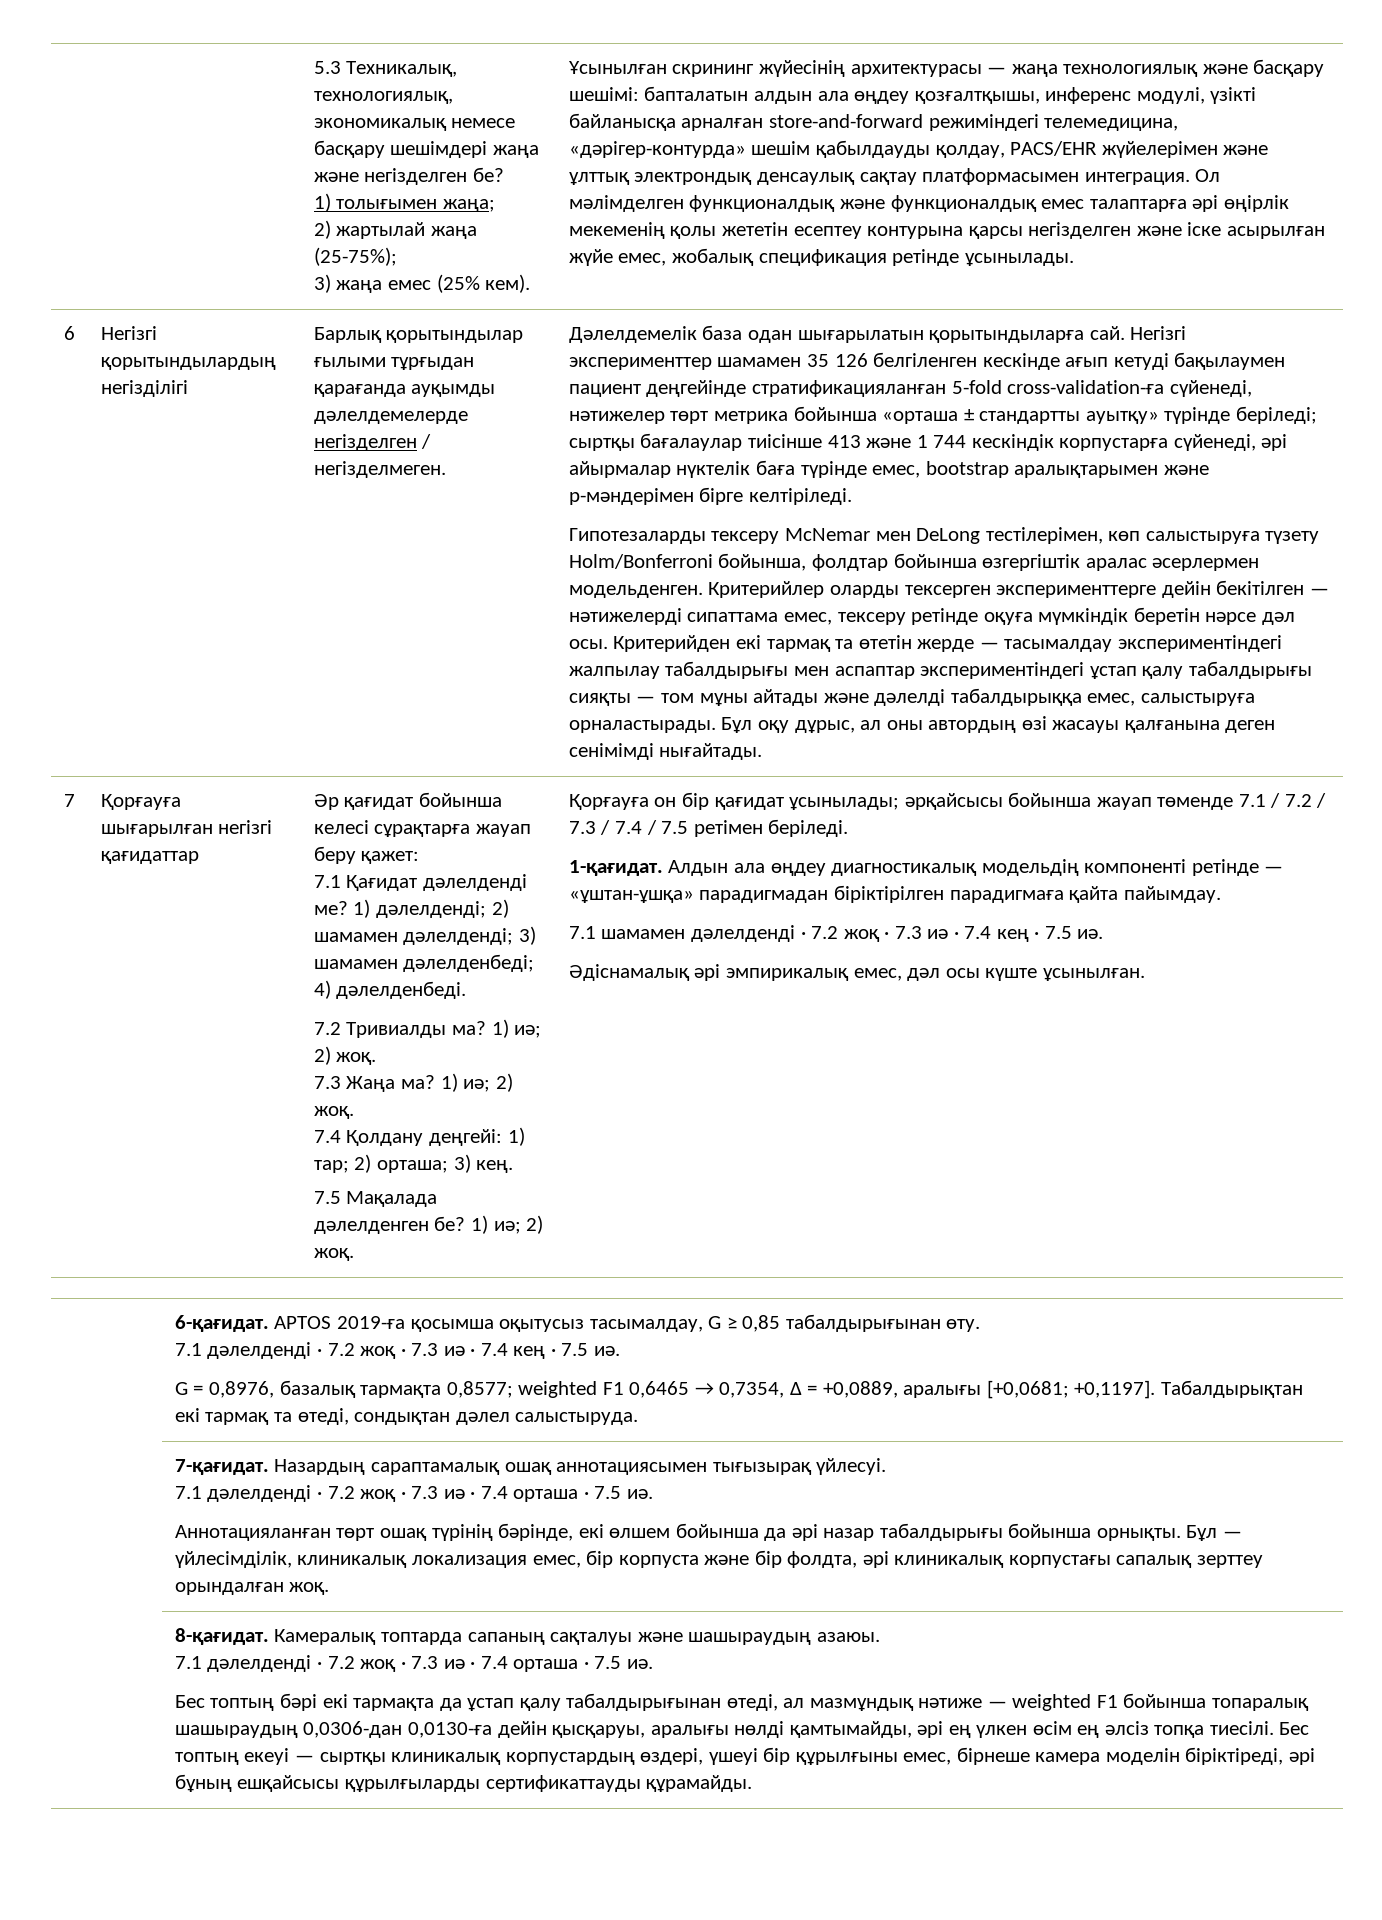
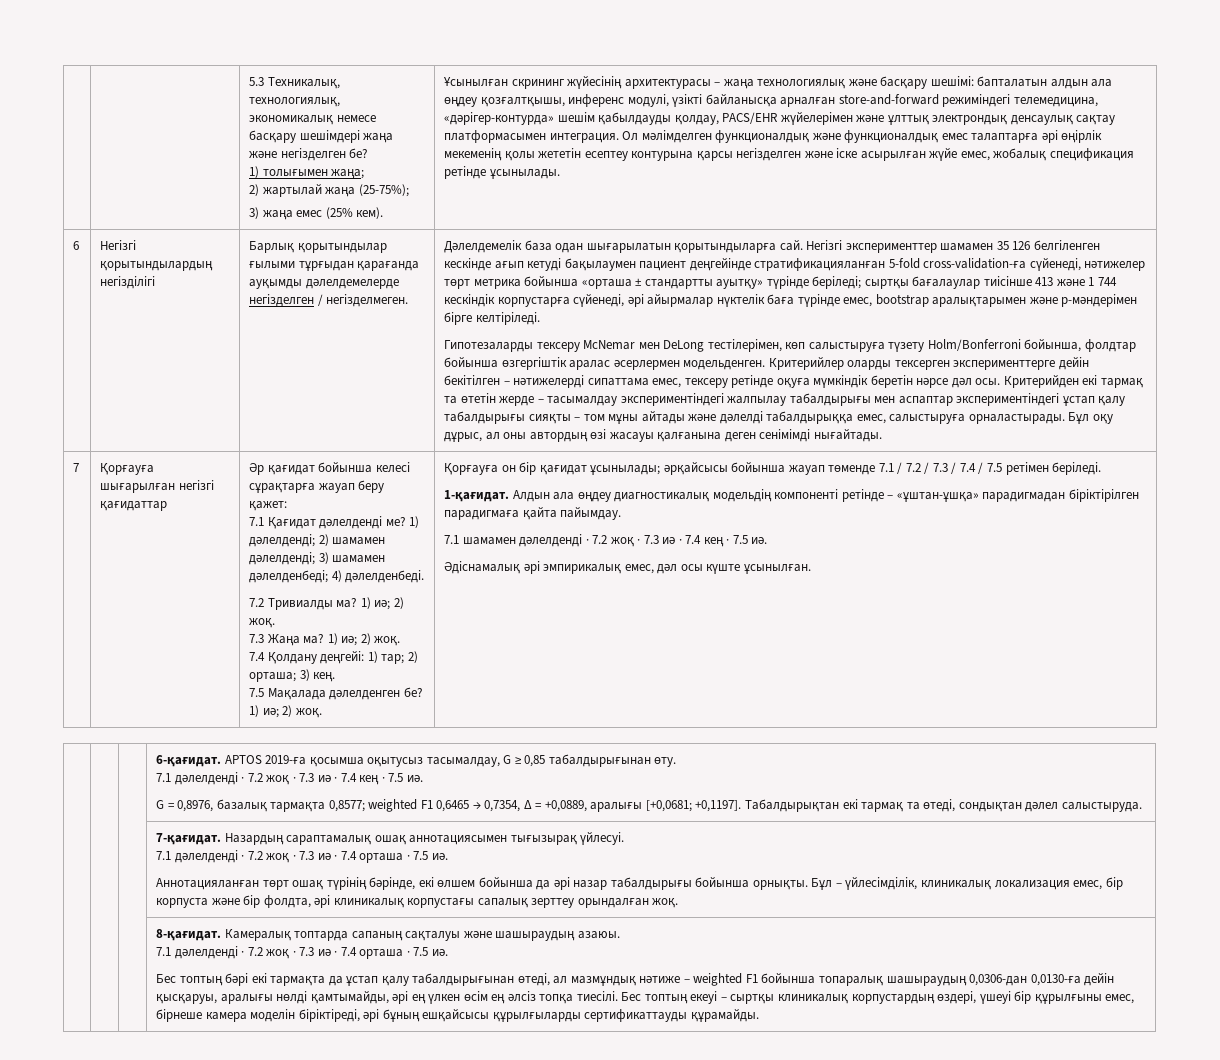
[987,67,1007,74] — -> [714,82,721,86] –
[1309,588,1329,595] — -> [503,381,510,385] –
[979,642,999,649] — -> [537,399,544,403] –
[636,696,656,703] — -> [574,417,581,421] –
[1264,866,1284,873] — -> [887,495,894,499] –
[1222,1531,1242,1538] — -> [835,883,842,887] –
[987,1701,1007,1708] — -> [683,979,690,983] –
[294,1755,314,1762] — -> [720,997,727,1001] –

